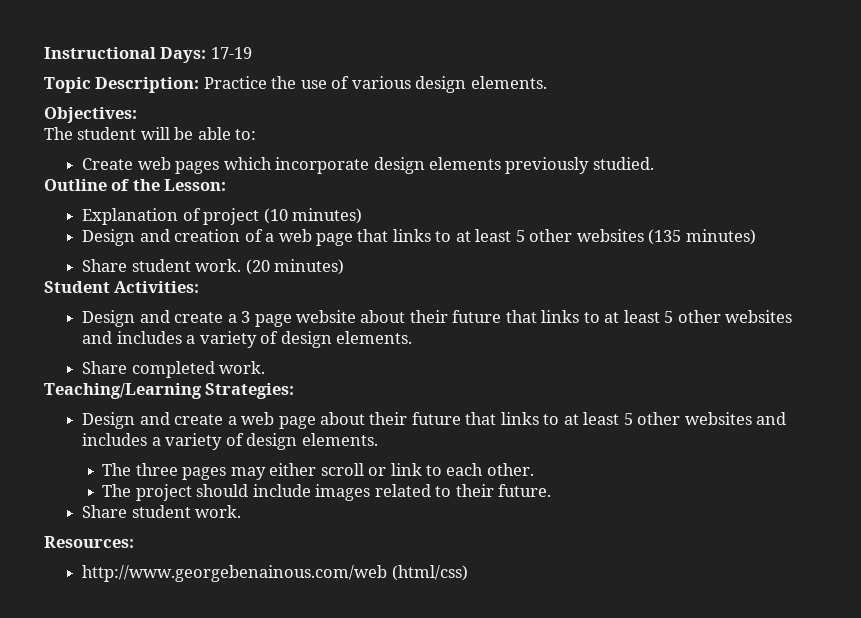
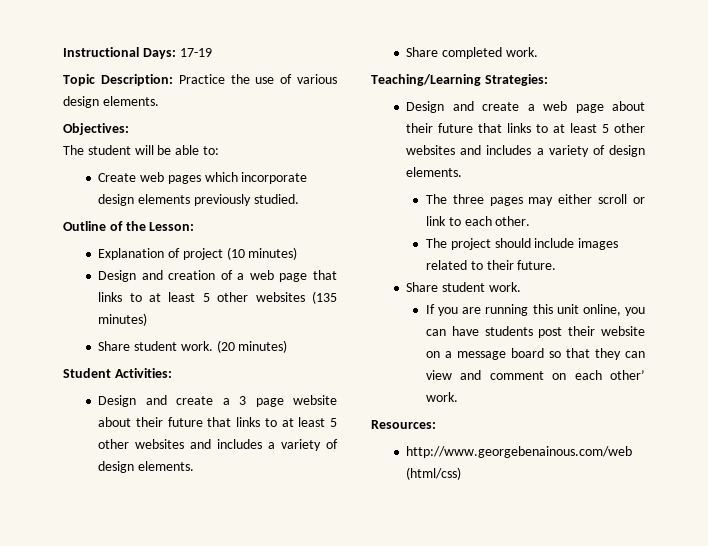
(242, 511) none -> [425,304,645,316] [425,326,645,338] [425,348,645,360] [425,370,645,380] [425,392,458,402] // If you are running this unit online, you can have students post their website on a message board so that they can view and comment on each other’ work.

